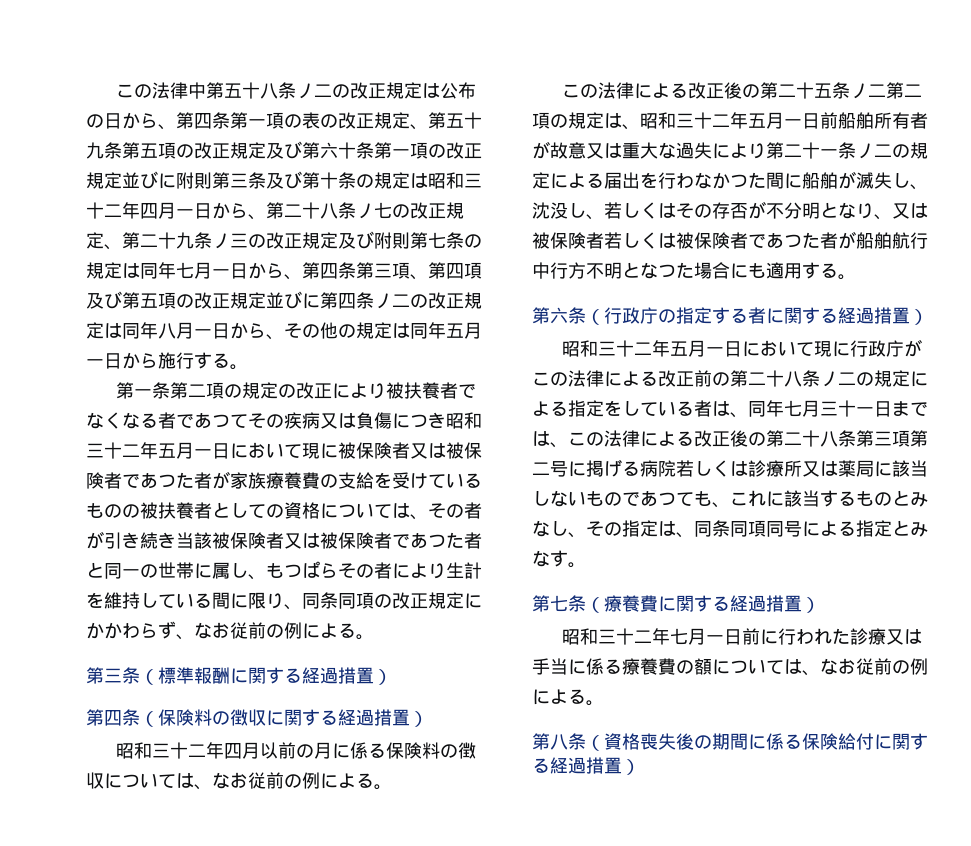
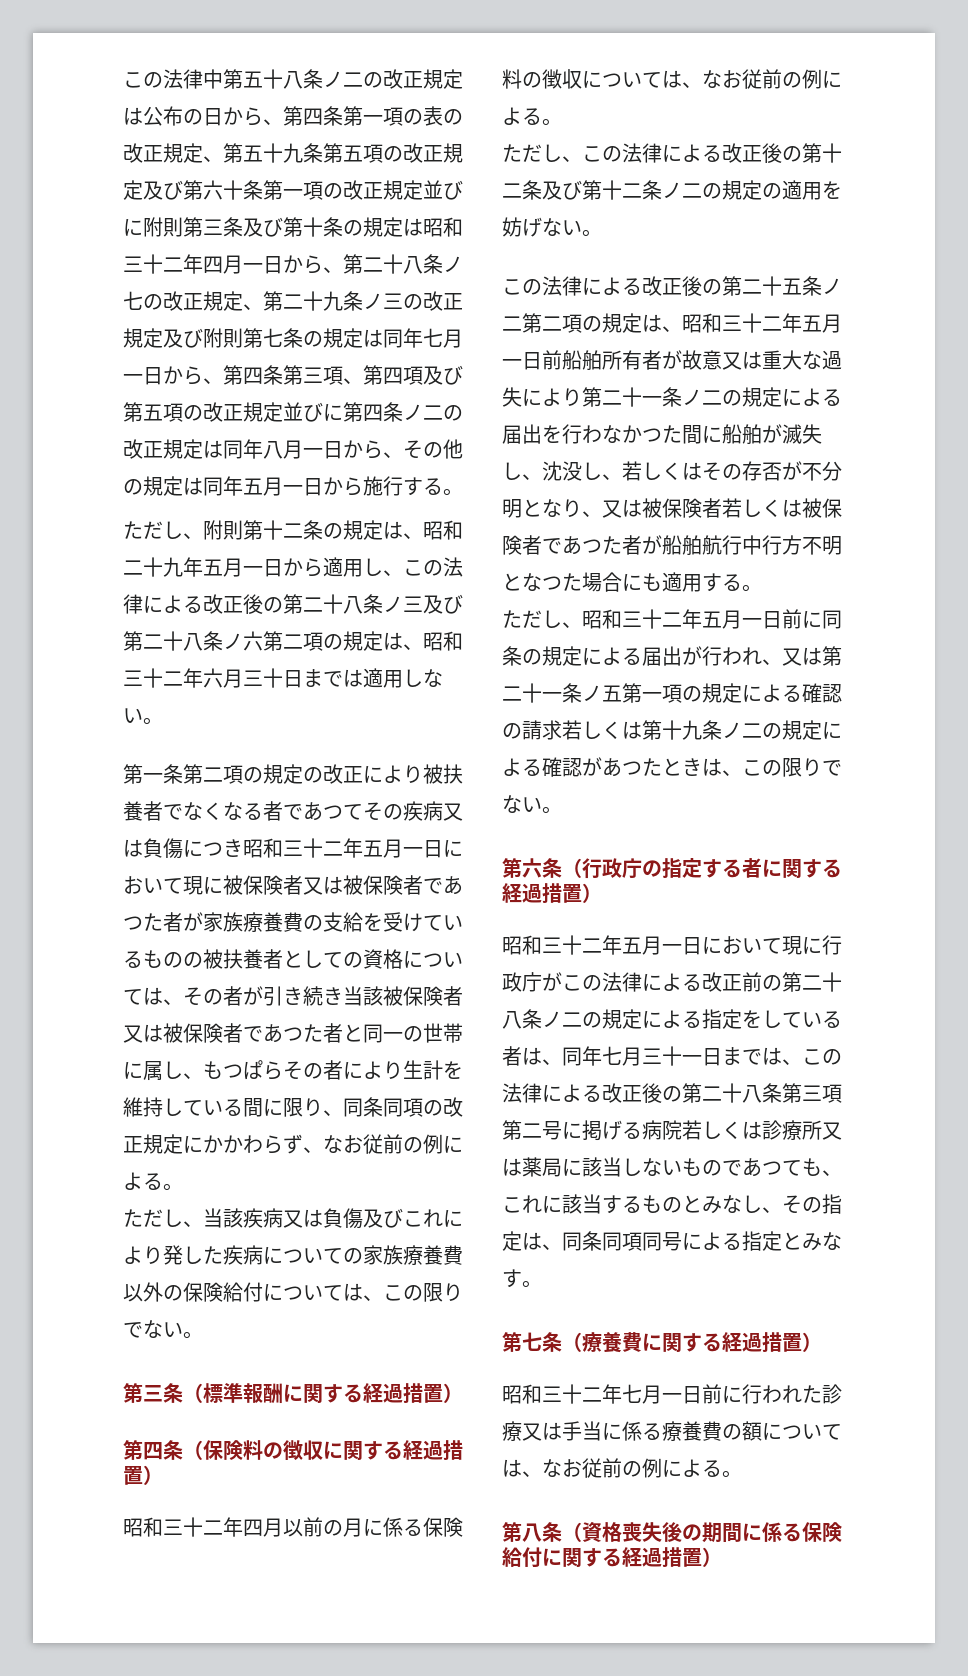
(248, 367) none -> [123,520,463,540] [123,557,463,577] [123,594,463,614] [123,631,463,651] [123,668,443,688] [123,708,163,725] // ただし、附則第十二条の規定は、昭和二十九年五月一日から適用し、この法律による改正後の第二十八条ノ三及び第二十八条ノ六第二項の規定は、昭和三十二年六月三十日までは適用しない。
(374, 637) none -> [123,1208,463,1229] [123,1245,463,1265] [123,1282,463,1302] [123,1320,203,1339] // ただし、当該疾病又は負傷及びこれにより発した疾病についての家族療養費以外の保険給付については、この限りでない。
(392, 787) none -> [502,143,842,163] [502,180,842,200] [502,217,602,237] // ただし、この法律による改正後の第十二条及び第十二条ノ二の規定の適用を妨げない。
(856, 277) none -> [502,609,842,629] [502,646,842,666] [502,683,842,703] [502,720,842,740] [502,757,842,777] [502,795,562,814] // ただし、昭和三十二年五月一日前に同条の規定による届出が行われ、又は第二十一条ノ五第一項の規定による確認の請求若しくは第十九条ノ二の規定による確認があつたときは、この限りでない。

